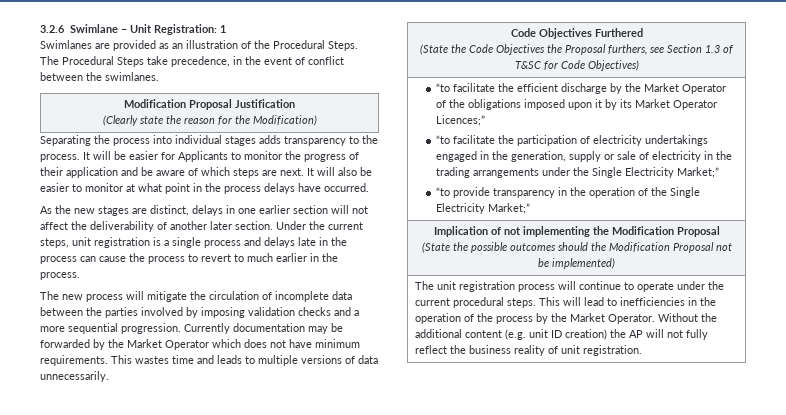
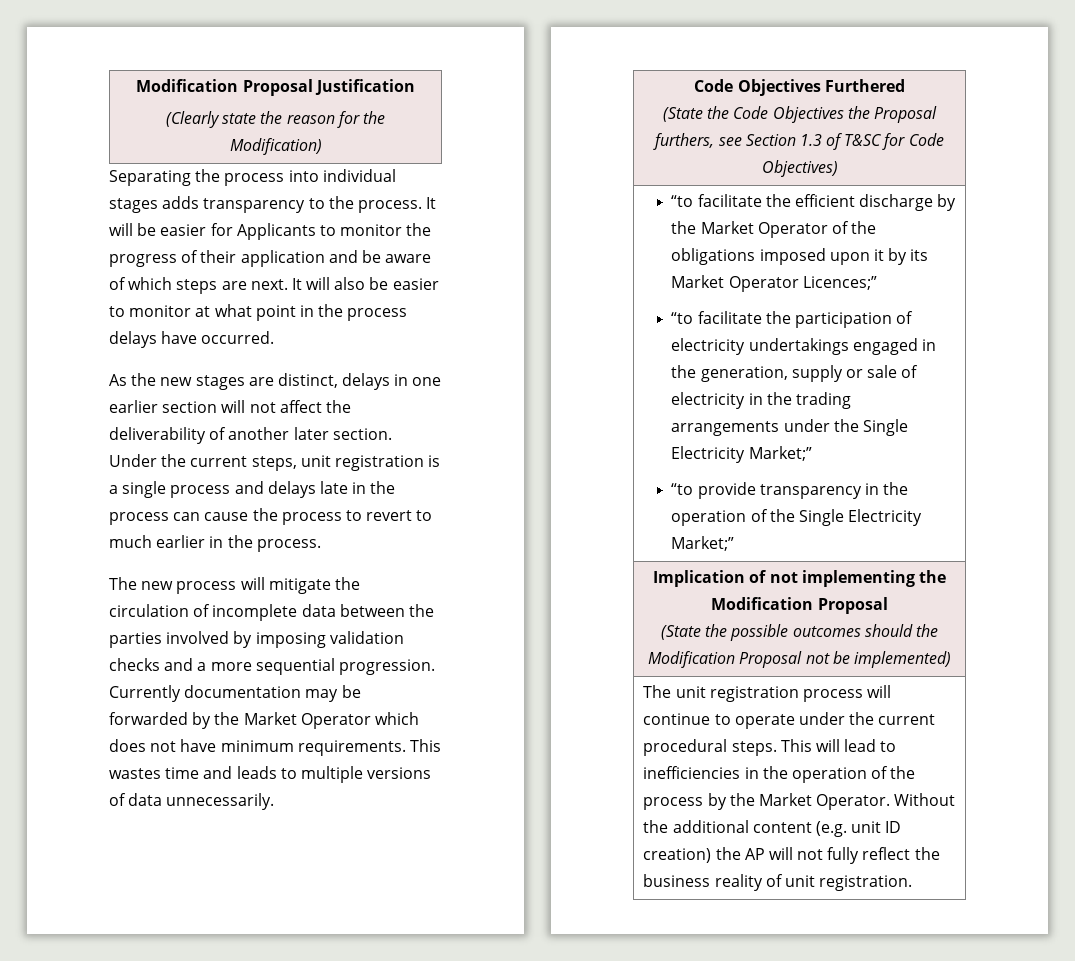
[40,24,226,35] [40,40,358,51] [40,56,344,67] [40,72,159,81] 3.2.6 Swimlane – Unit Registration: 1 // Swimlanes are provided as an illustration of the Procedural Steps. The Procedural Steps take precedence, in the event of conflict between the swimlanes. // -> (136, 85) none

